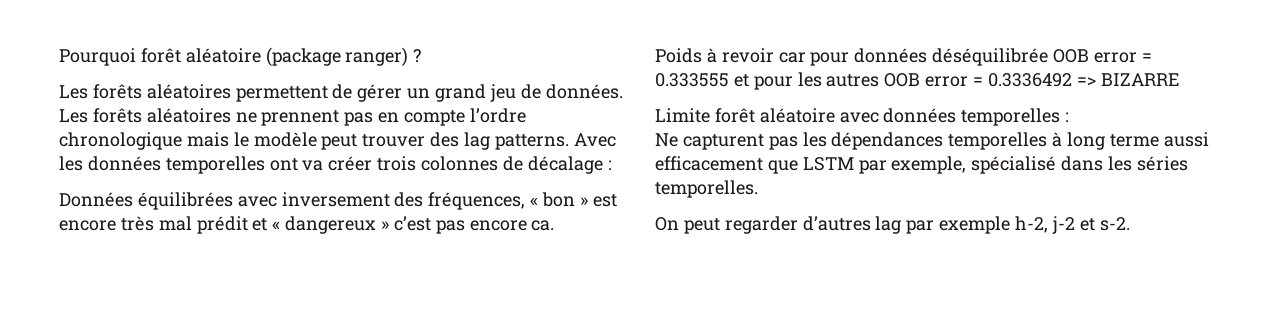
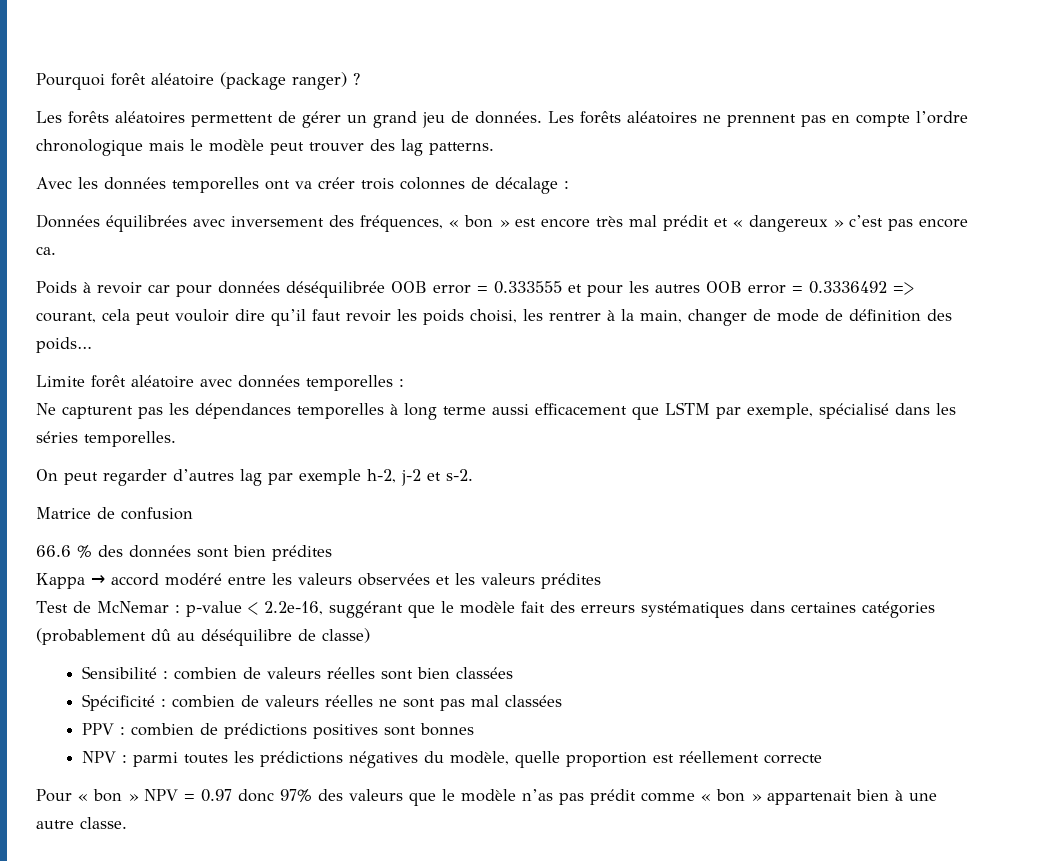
(569, 142) none -> (494, 148) //
[1100,73,1179,86] BIZARRE -> [36,309,952,326] [36,337,92,353] courant, cela peut vouloir dire qu’il faut revoir les poids choisi, les rentrer à la main, changer de mode de définition des poids…
(1130, 224) none -> [36,507,193,520] [36,545,332,561] [36,573,601,589] [36,601,935,618] [36,628,370,646] [81,666,513,680] [81,694,562,711] [81,723,474,739] [81,751,822,768] [36,789,937,806] [36,817,127,829] // Matrice de confusion // 66.6 % des données sont bien prédites // Kappa → accord modéré entre les valeurs observées et les valeurs prédites // Test de McNemar : p-value < 2.2e-16, suggérant que le modèle fait des erreurs systématiques dans certaines catégories (probablement dû au déséquilibre de classe) // Sensibilité : combien de valeurs réelles sont bien classées // Spécificité : combien de valeurs réelles ne sont pas mal classées // PPV : combien de prédictions positives sont bonnes // NPV : parmi toutes les prédictions négatives du modèle, quelle proportion est réellement correcte // Pour « bon » NPV = 0.97 donc 97% des valeurs que le modèle n’as pas prédit comme « bon » appartenait bien à une autre classe.

